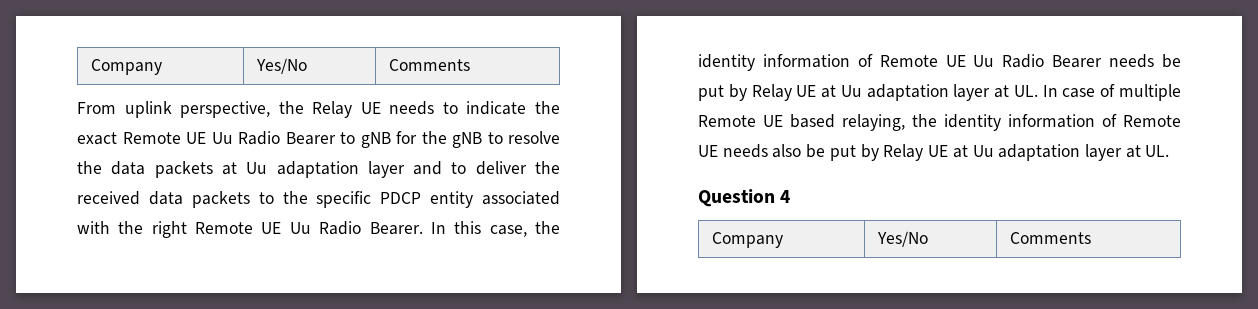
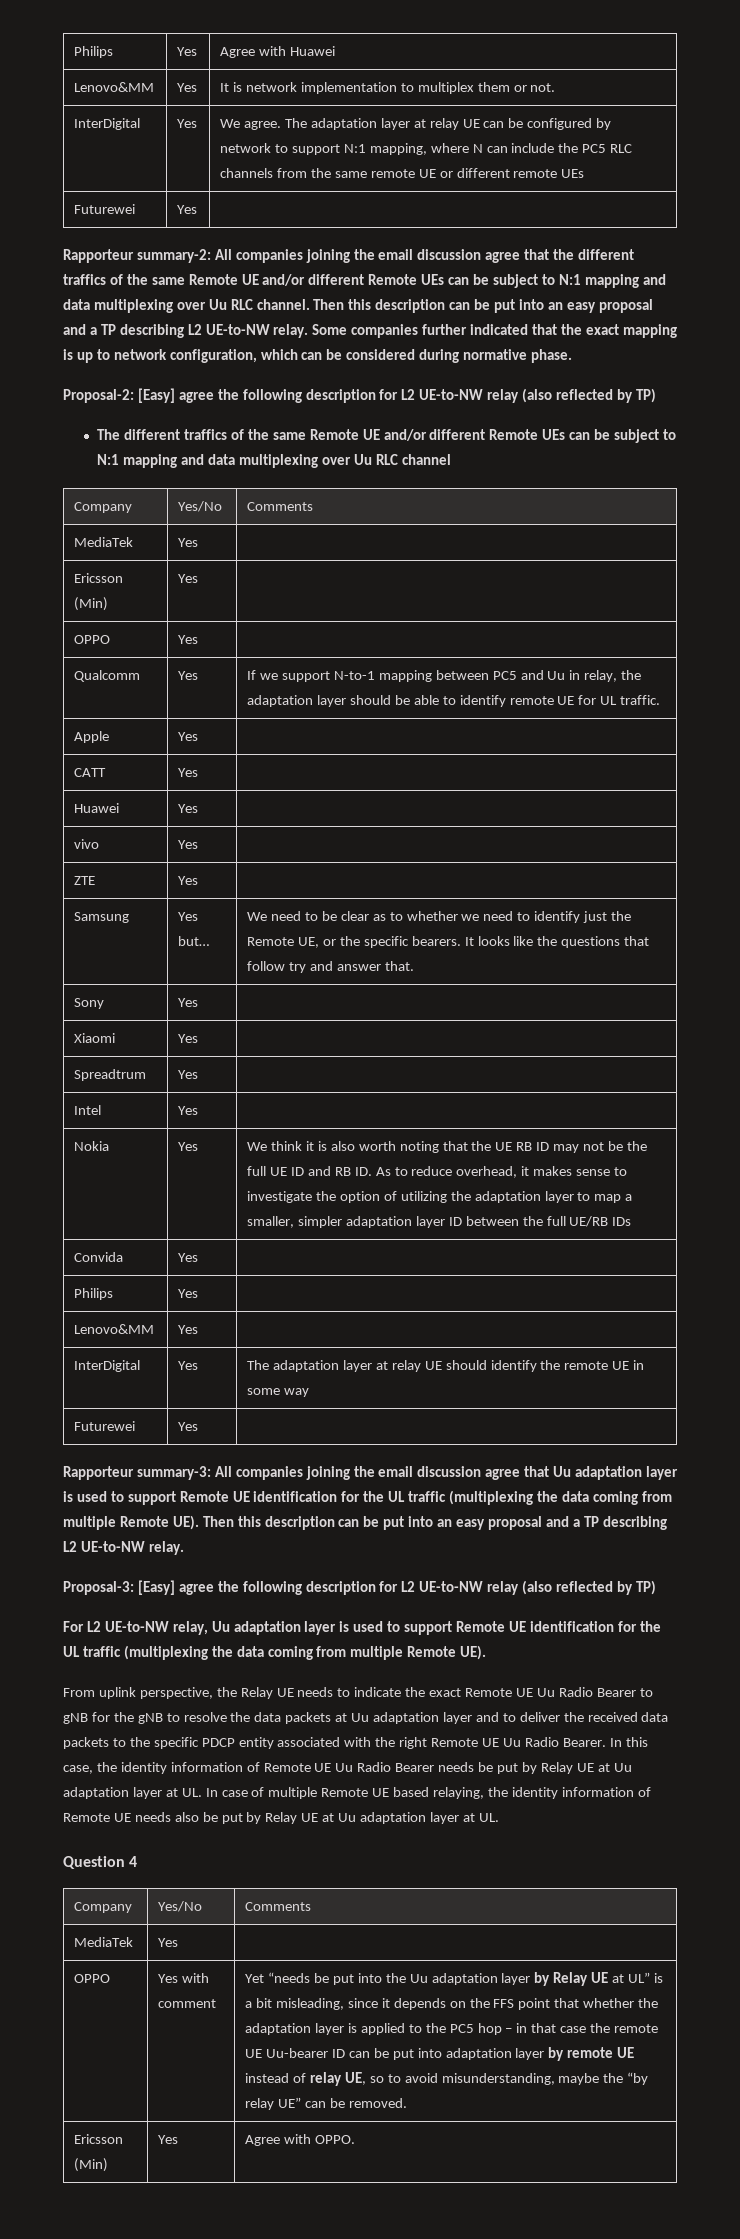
[90,59,162,75] [255,58,307,74] [388,59,470,71] Company | Yes/No | Comments -> [74,46,114,58] [177,47,198,56] [220,46,335,58] [74,82,155,92] [177,83,198,92] [220,82,556,94] [74,118,141,130] [177,119,198,128] [220,118,612,130] [220,143,633,155] [220,168,585,178] [74,204,136,214] [177,205,198,214] [63,249,635,263] [63,274,666,288] [63,299,653,313] [63,324,677,338] [63,349,573,363] [63,388,656,403] [97,429,676,443] [97,454,451,468] [74,502,133,513] [178,501,223,512] [247,502,314,511] [74,537,134,547] [178,538,199,547] [74,573,124,583] [74,597,109,611] [178,574,199,583] [74,635,111,644] [178,635,199,644] [74,670,141,682] [178,671,199,680] [247,670,642,682] [247,695,661,707] [74,731,110,743] [178,732,199,741] [74,768,107,777] [178,768,199,777] [74,803,120,813] [178,804,199,813] [74,839,100,849] [178,840,199,849] [74,876,96,885] [178,876,199,885] [74,912,130,923] [178,912,199,921] [178,936,210,946] [247,911,632,923] [247,936,650,948] [247,961,414,973] [74,998,105,1009] [178,998,199,1007] [74,1033,116,1043] [178,1034,199,1043] [74,1069,147,1081] [178,1070,199,1079] [74,1105,102,1115] [178,1106,199,1115] [74,1141,110,1151] [178,1142,199,1151] [247,1141,647,1153] [247,1166,628,1178] [247,1191,633,1203] [247,1216,632,1228] [74,1252,124,1262] [178,1253,199,1262] [74,1288,114,1300] [178,1289,199,1298] [74,1324,155,1334] [178,1325,199,1334] [74,1360,141,1372] [178,1361,199,1370] [247,1360,645,1372] [247,1388,310,1397] [74,1421,136,1431] [178,1422,199,1431] [63,1466,678,1480] [63,1490,672,1505] [63,1515,667,1530] [63,1541,184,1555] [63,1580,656,1595] [63,1621,661,1635] [63,1645,487,1660] Philips | Yes | Agree with Huawei // Lenovo&MM | Yes | It is network implementation to multiplex them or not. // InterDigital | Yes | We agree. The adaptation layer at relay UE can be configured by network to support N:1 mapping, where N can include the PC5 RLC channels from the same remote UE or different remote UEs // Futurewei | Yes | // Rapporteur summary-2: All companies joining the email discussion agree that the different traffics of the same Remote UE and/or different Remote UEs can be subject to N:1 mapping and data multiplexing over Uu RLC channel. Then this description can be put into an easy proposal and a TP describing L2 UE-to-NW relay. Some companies further indicated that the exact mapping is up to network configuration, which can be considered during normative phase. // Proposal-2: [Easy] agree the following description for L2 UE-to-NW relay (also reflected by TP) // The different traffics of the same Remote UE and/or different Remote UEs can be subject to N:1 mapping and data multiplexing over Uu RLC channel // Company | Yes/No | Comments // MediaTek | Yes | // Ericsson (Min) | Yes | // OPPO | Yes | // Qualcomm | Yes | If we support N-to-1 mapping between PC5 and Uu in relay, the adaptation layer should be able to identify remote UE for UL traffic. // Apple | Yes | // CATT | Yes | // Huawei | Yes | // vivo | Yes | // ZTE | Yes | // Samsung | Yes but… | We need to be clear as to whether we need to identify just the Remote UE, or the specific bearers. It looks like the questions that follow try and answer that. // Sony | Yes | // Xiaomi | Yes | // Spreadtrum | Yes | // Intel | Yes | // Nokia | Yes | We think it is also worth noting that the UE RB ID may not be the full UE ID and RB ID. As to reduce overhead, it makes sense to investigate the option of utilizing the adaptation layer to map a smaller, simpler adaptation layer ID between the full UE/RB IDs // Convida | Yes | // Philips | Yes | // Lenovo&MM | Yes | // InterDigital | Yes | The adaptation layer at relay UE should identify the remote UE in some way // Futurewei | Yes | // Rapporteur summary-3: All companies joining the email discussion agree that Uu adaptation layer is used to support Remote UE identification for the UL traffic (multiplexing the data coming from multiple Remote UE). Then this description can be put into an easy proposal and a TP describing L2 UE-to-NW relay. // Proposal-3: [Easy] agree the following description for L2 UE-to-NW relay (also reflected by TP) // For L2 UE-to-NW relay, Uu adaptation layer is used to support Remote UE identification for the UL traffic (multiplexing the data coming from multiple Remote UE).
(1091, 238) none -> [74,1937,134,1947] [158,1938,179,1947] [74,1974,111,1983] [158,1973,210,1983] [158,1999,217,2008] [245,1972,663,1986] [245,1998,659,2010] [245,2023,659,2035] [245,2047,635,2061] [245,2072,649,2086] [245,2097,407,2110] [74,2134,124,2144] [74,2158,109,2172] [158,2135,179,2144] [245,2134,355,2146] // MediaTek | Yes | // OPPO | Yes with comment | Yet “needs be put into the Uu adaptation layer by Relay UE at UL” is a bit misleading, since it depends on the FFS point that whether the adaptation layer is applied to the PC5 hop – in that case the remote UE Uu-bearer ID can be put into adaptation layer by remote UE instead of relay UE, so to avoid misunderstanding, maybe the “by relay UE” can be removed. // Ericsson (Min) | Yes | Agree with OPPO.

